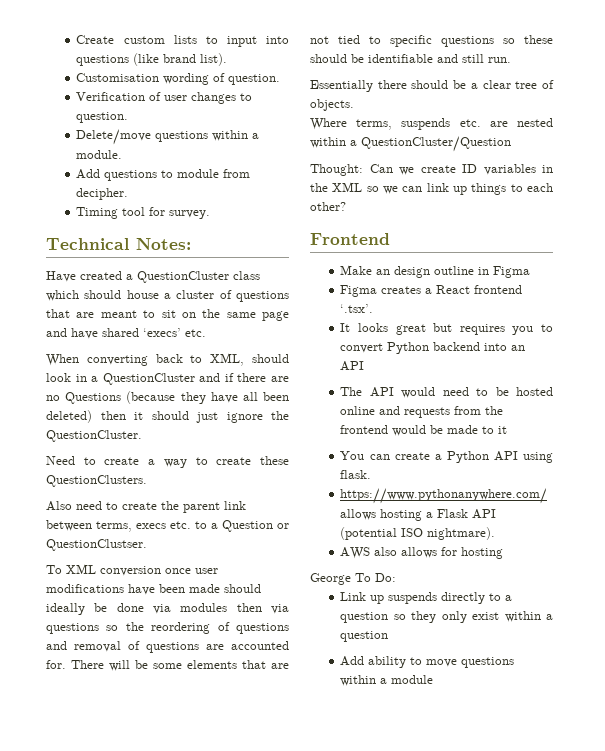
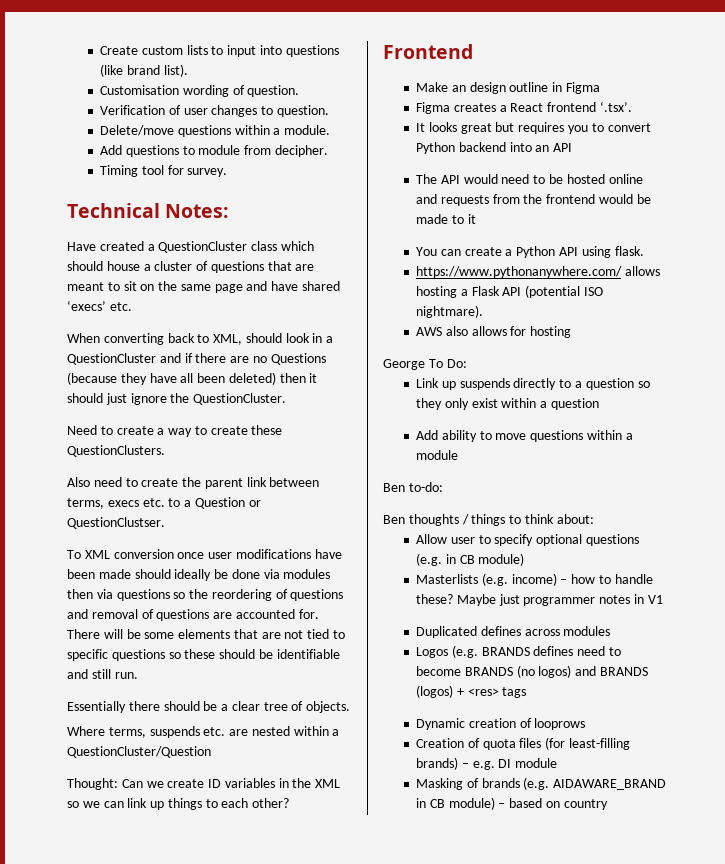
(434, 679) none -> [383,482,443,492] [383,514,594,526] [416,534,640,546] [416,553,525,566] [416,573,653,586] [416,594,663,606] [416,626,611,638] [416,645,622,658] [416,665,649,678] [416,685,527,698] [416,718,586,730] [416,737,631,750] [416,757,558,770] [416,777,667,790] [416,797,608,810] // Ben to-do: // Ben thoughts / things to think about: // Allow user to specify optional questions (e.g. in CB module) // Masterlists (e.g. income) – how to handle these? Maybe just programmer notes in V1 // Duplicated defines across modules // Logos (e.g. BRANDS defines need to become BRANDS (no logos) and BRANDS (logos) + <res> tags // Dynamic creation of looprows // Creation of quota files (for least-filling brands) – e.g. DI module // Masking of brands (e.g. AIDAWARE_BRAND in CB module) – based on country

